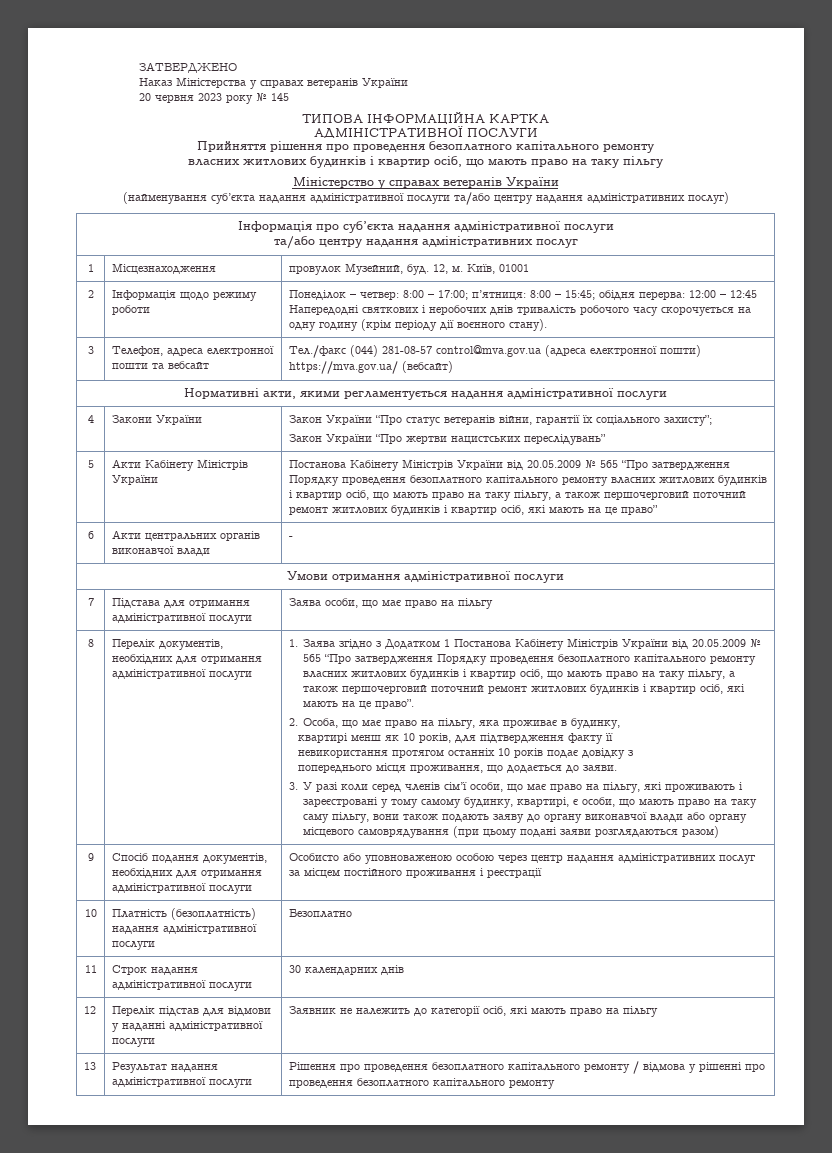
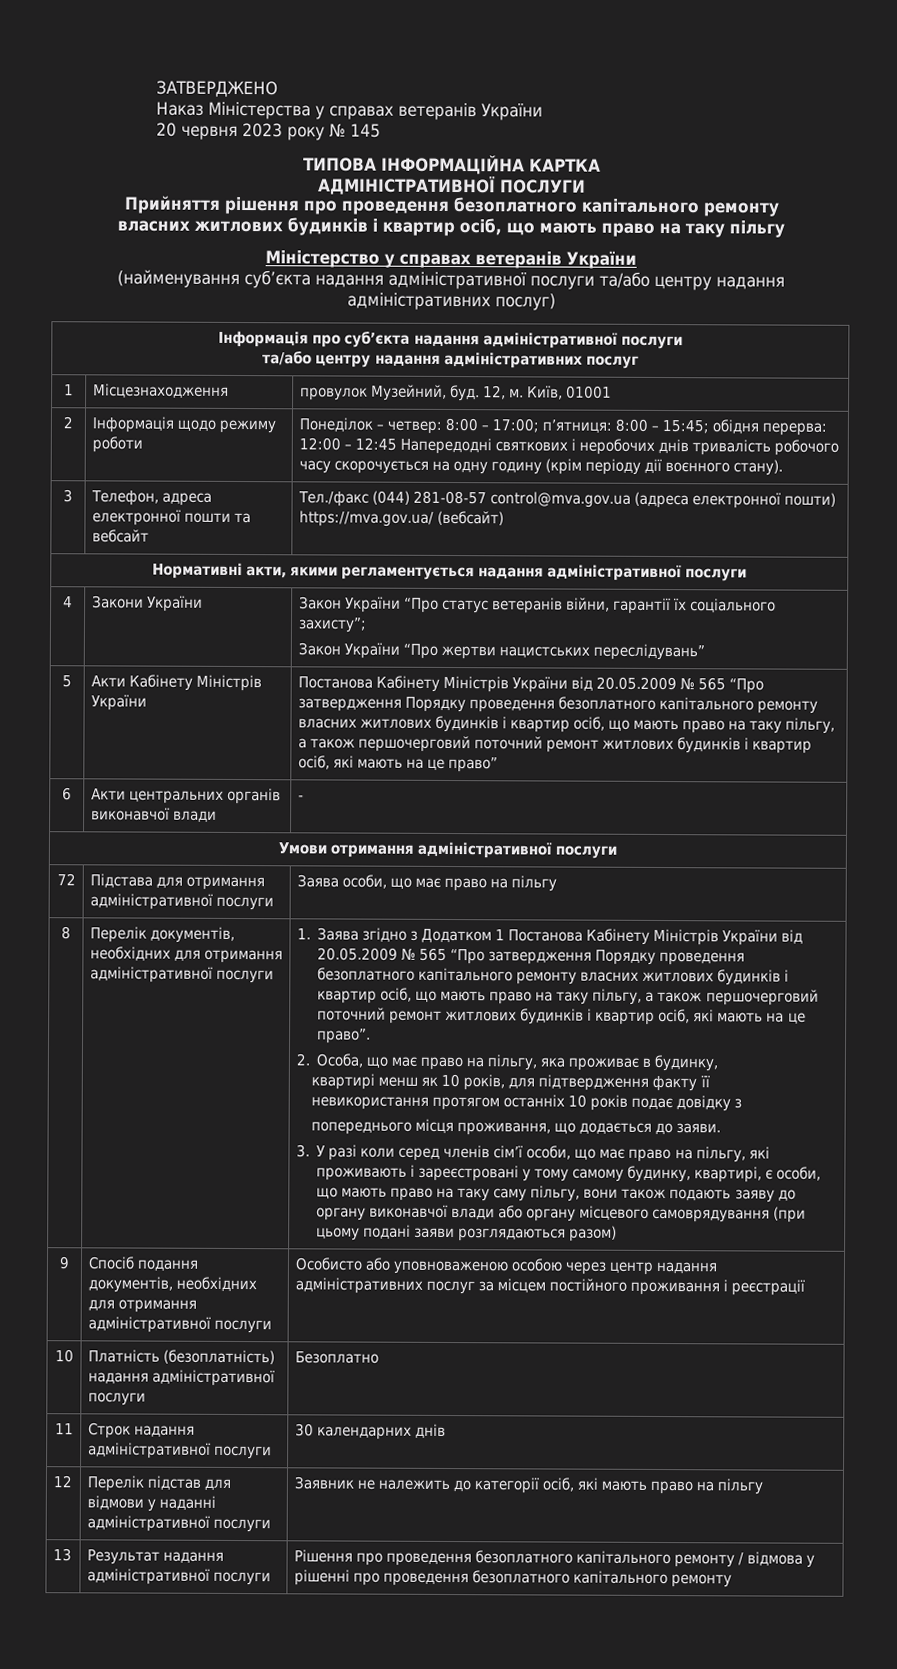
[87,598,94,606] 7 -> [56,873,76,886] 72

